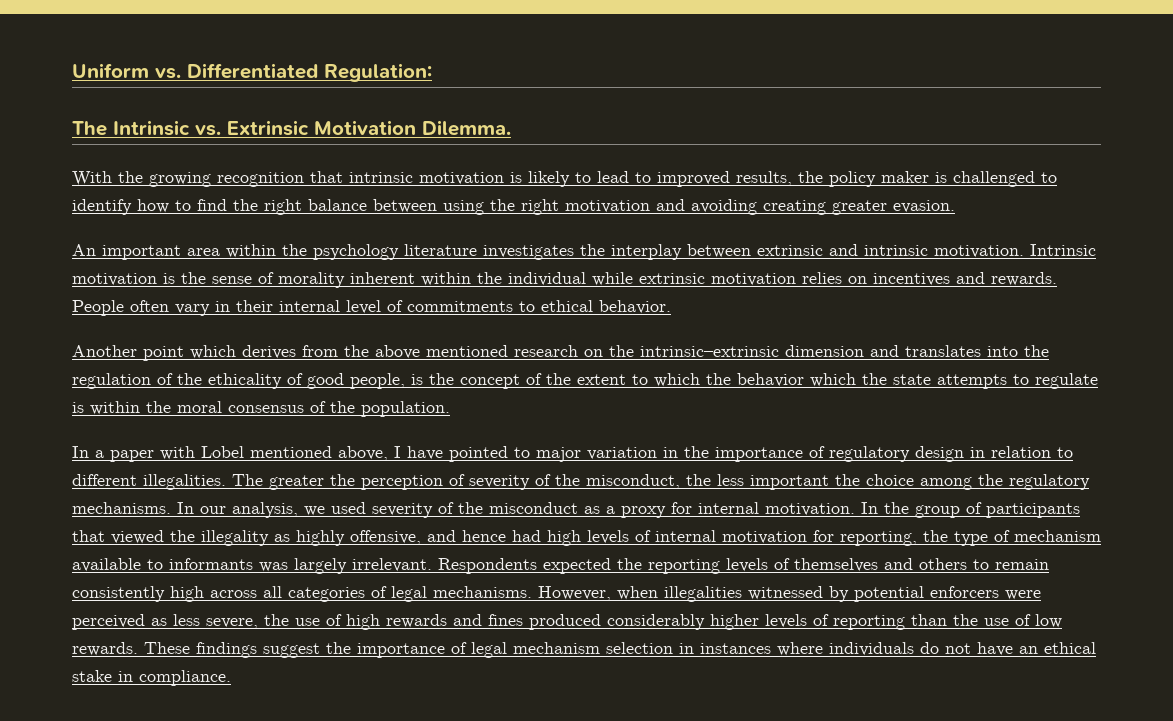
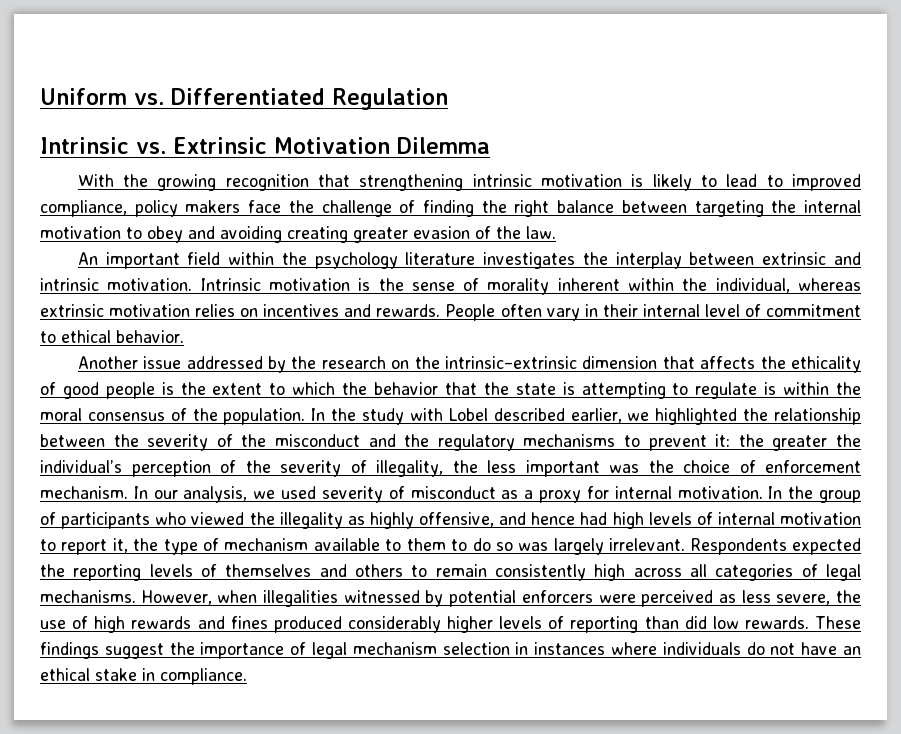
[324,63,432,82] [72,121,107,136] Regulation: // The -> [332,88,448,110] Regulation //
[422,120,511,136] Dilemma. -> [397,137,490,154] Dilemma
(343, 177) none -> [359,174,464,191] strengthening
[736,171,1057,187] [72,199,955,215] results, the policy maker is challenged to identify how to find the right balance between using the right motivation and avoiding creating greater evasion. -> [40,200,861,217] [40,226,556,243] compliance, policy makers face the challenge of finding the right balance between targeting the internal motivation to obey and avoiding creating greater evasion of the law.
[187,248,220,256] area -> [187,252,221,265] field
[508,272,633,286] individual while -> [715,278,861,293] individual, whereas
[407,301,513,312] commitments -> [766,304,862,317] commitment
[143,345,508,361] point which derives from the above mentioned -> [143,356,317,373] issue addressed by the
[870,345,1049,357] [72,373,173,389] and translates into the regulation of -> [662,356,756,369] that affects
[350,373,571,389] people, is the concept of the -> [105,382,206,399] people is the
[810,373,856,387] which -> [444,382,477,395] that
[937,374,1007,389] attempts -> [562,382,666,399] is attempting
[72,446,1073,462] [72,474,680,490] // In a paper with Lobel mentioned above, I have pointed to major variation in the importance of regulatory design in relation to different illegalities. The greater the perception of severity of the misconduct, -> [311,408,862,425] [40,434,862,451] [40,460,443,477] In the study with Lobel described earlier, we highlighted the relationship between the severity of the misconduct and the regulatory mechanisms to prevent it: the greater the individual’s perception of the severity of illegality,
(829, 482) none -> [609,464,639,473] was
[920,474,1090,490] [72,502,171,514] among the regulatory mechanisms. -> [739,460,861,473] [40,486,128,499] of enforcement mechanism.
[458,502,483,514] the -> (405, 492) none
[72,530,105,542] that -> [155,512,187,525] who
[813,530,917,546] for reporting, -> [40,538,128,555] to report it,
[169,558,253,570] informants -> [406,538,513,551] them to do so
[953,614,1031,626] the use of -> [684,616,707,629] did

